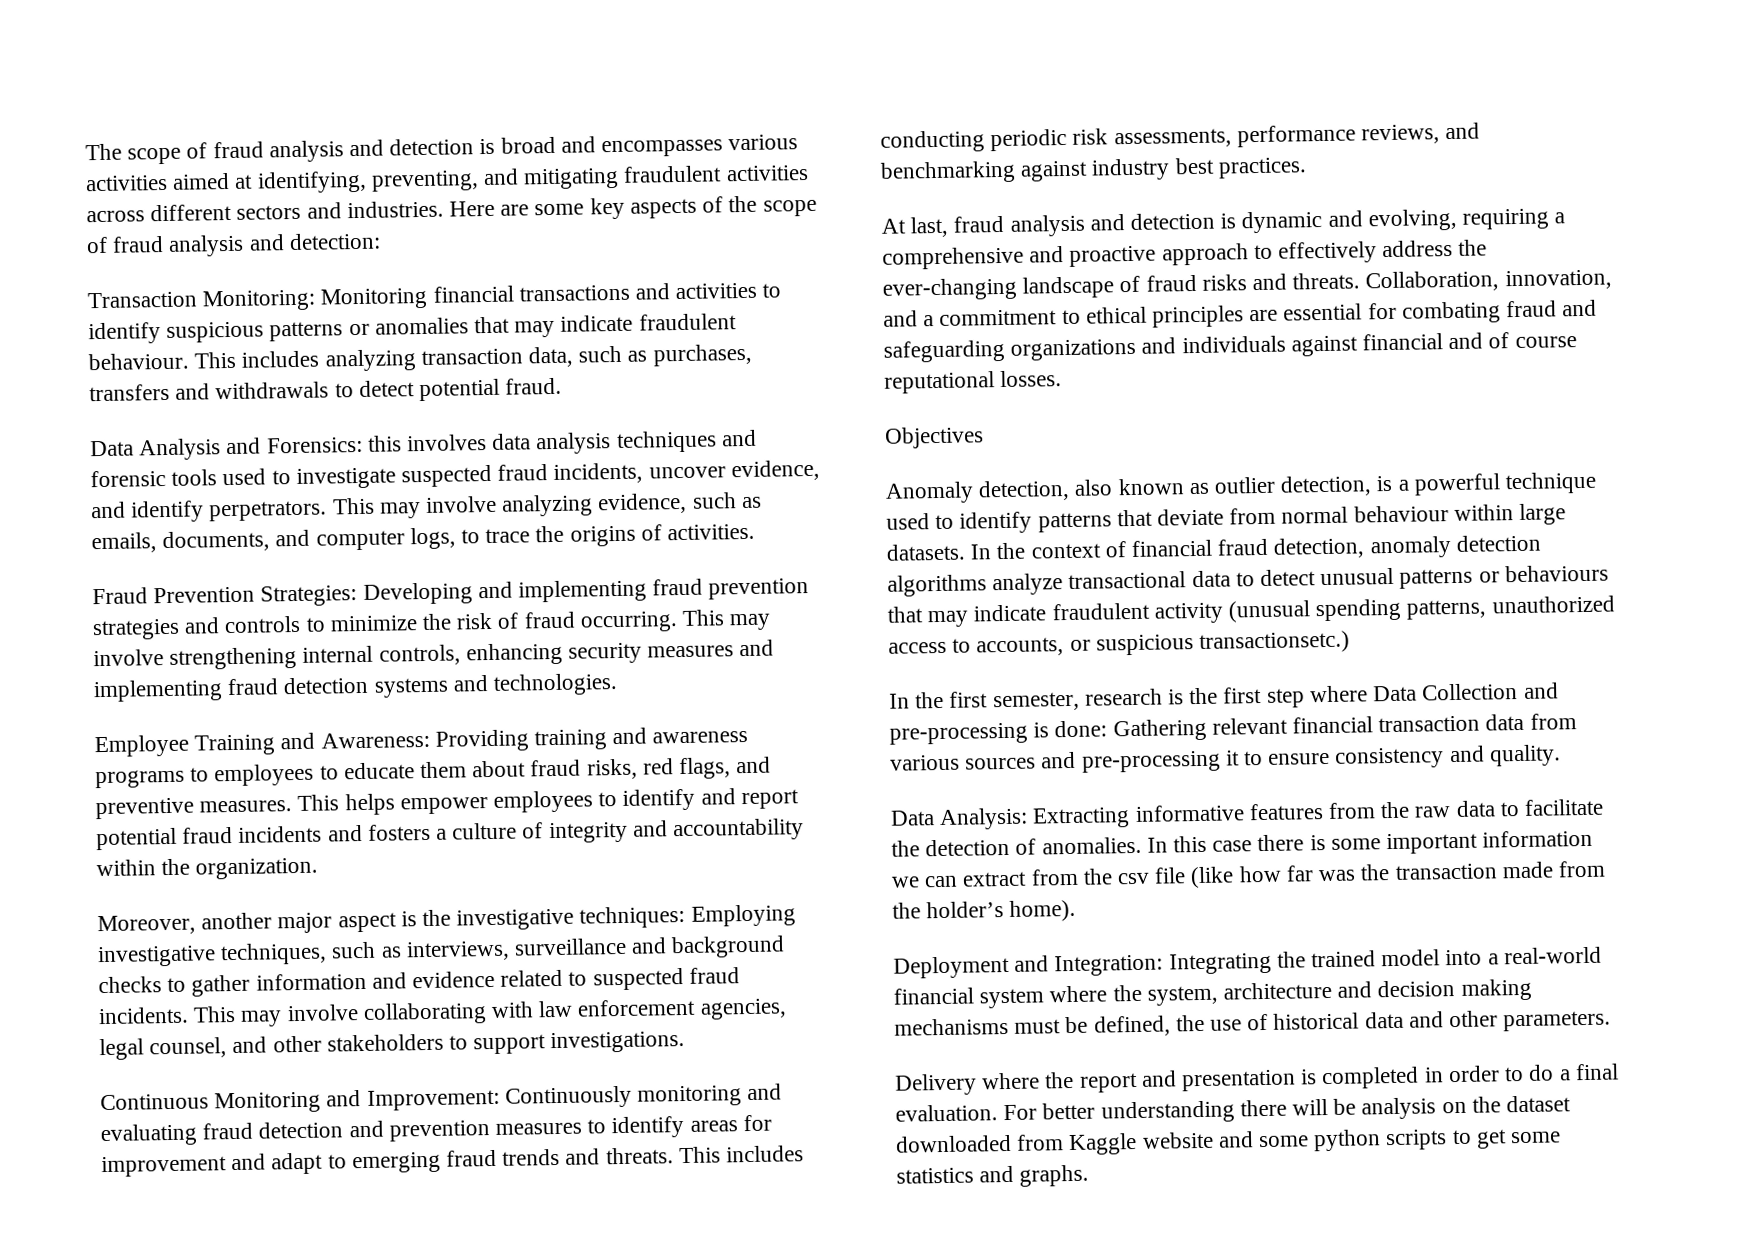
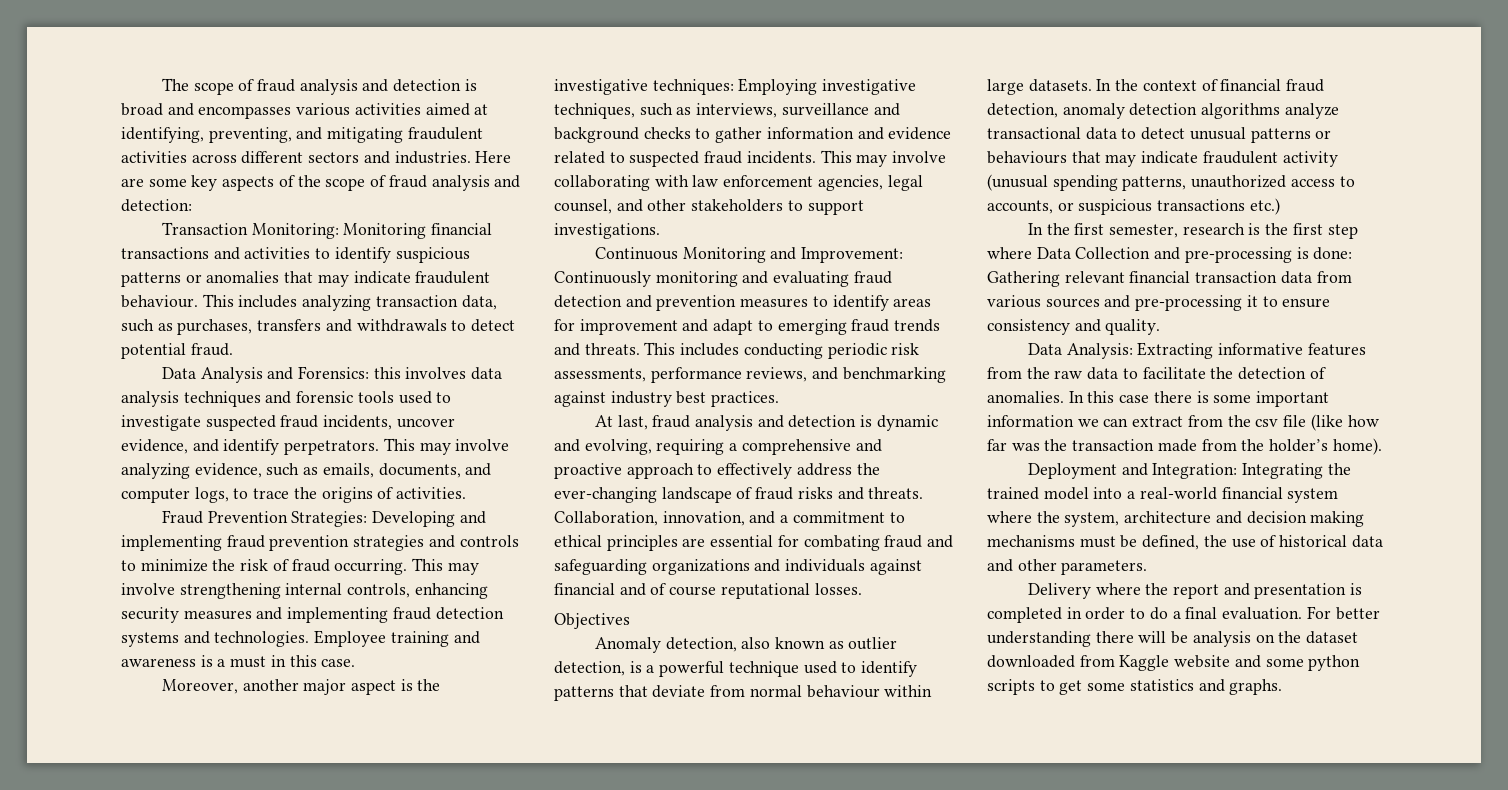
[94,727,749,758] [95,756,772,789] [95,788,799,820] [96,818,805,851] [96,857,319,880] // Employee Training and Awareness: Providing training and awareness programs to employees to educate them about fraud risks, red flags, and preventive measures. This helps empower employees to identify and report potential fraud incidents and fosters a culture of integrity and accountability within the organization. -> [314,630,480,647] [121,655,356,668] Employee training and awareness is a must in this case.
[1199,630,1351,654] transactionsetc.) -> [1157,198,1280,215] transactions etc.)

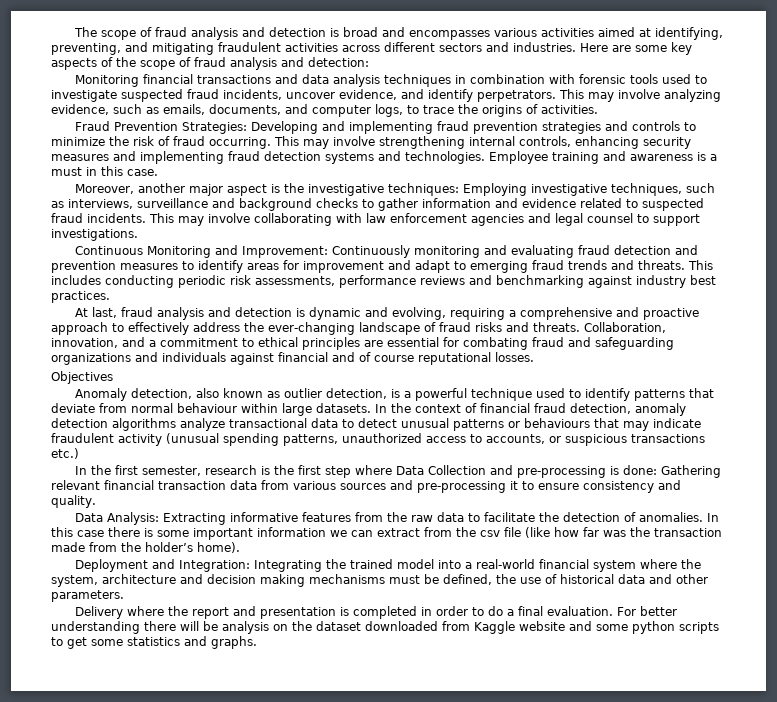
[161,222,339,239] Transaction Monitoring: -> (369, 62) none
[244,247,470,263] [121,271,491,287] [121,294,497,311] [121,319,516,335] [121,343,233,359] [161,366,503,383] [121,391,292,407] activities to identify suspicious patterns or anomalies that may indicate fraudulent behaviour. This includes analyzing transaction data, such as purchases, transfers and withdrawals to detect potential fraud. // Data Analysis and Forensics: this involves data analysis techniques and -> [302,74,576,87] data analysis techniques in combination with
[817,175,923,191] [554,199,784,214] agencies, legal counsel, and other stakeholders -> [471,213,633,226] agencies and legal counsel
[746,367,808,382] reviews, -> [420,276,465,285] reviews

